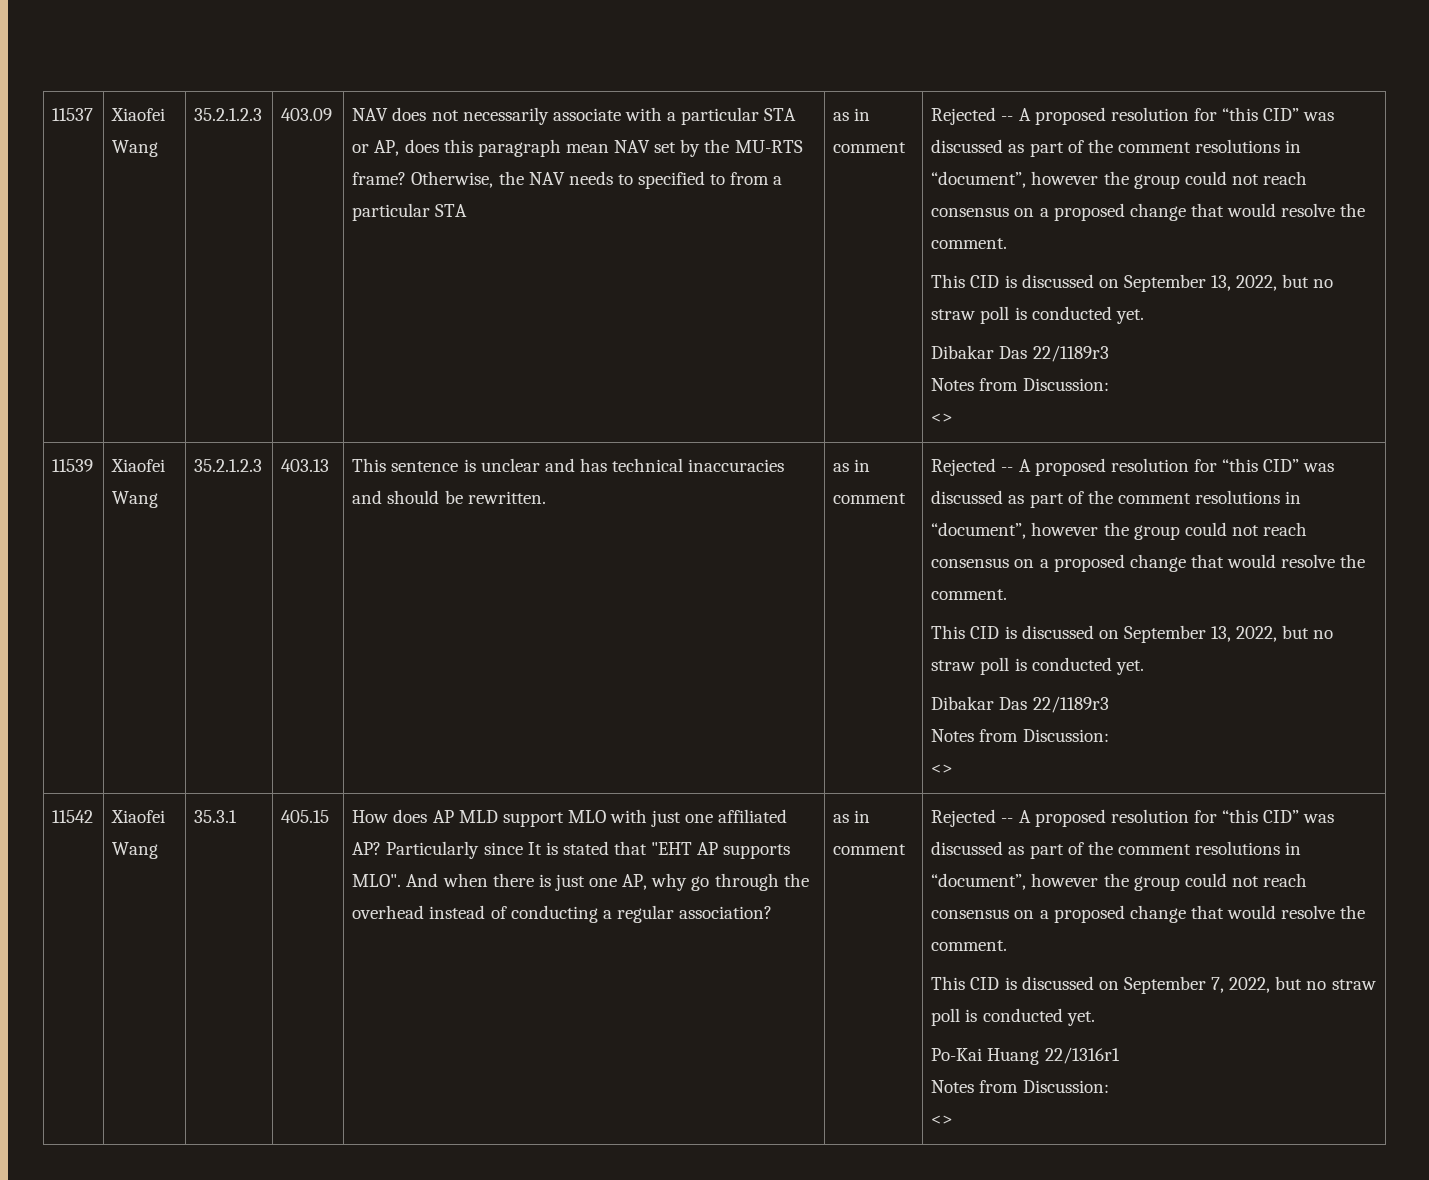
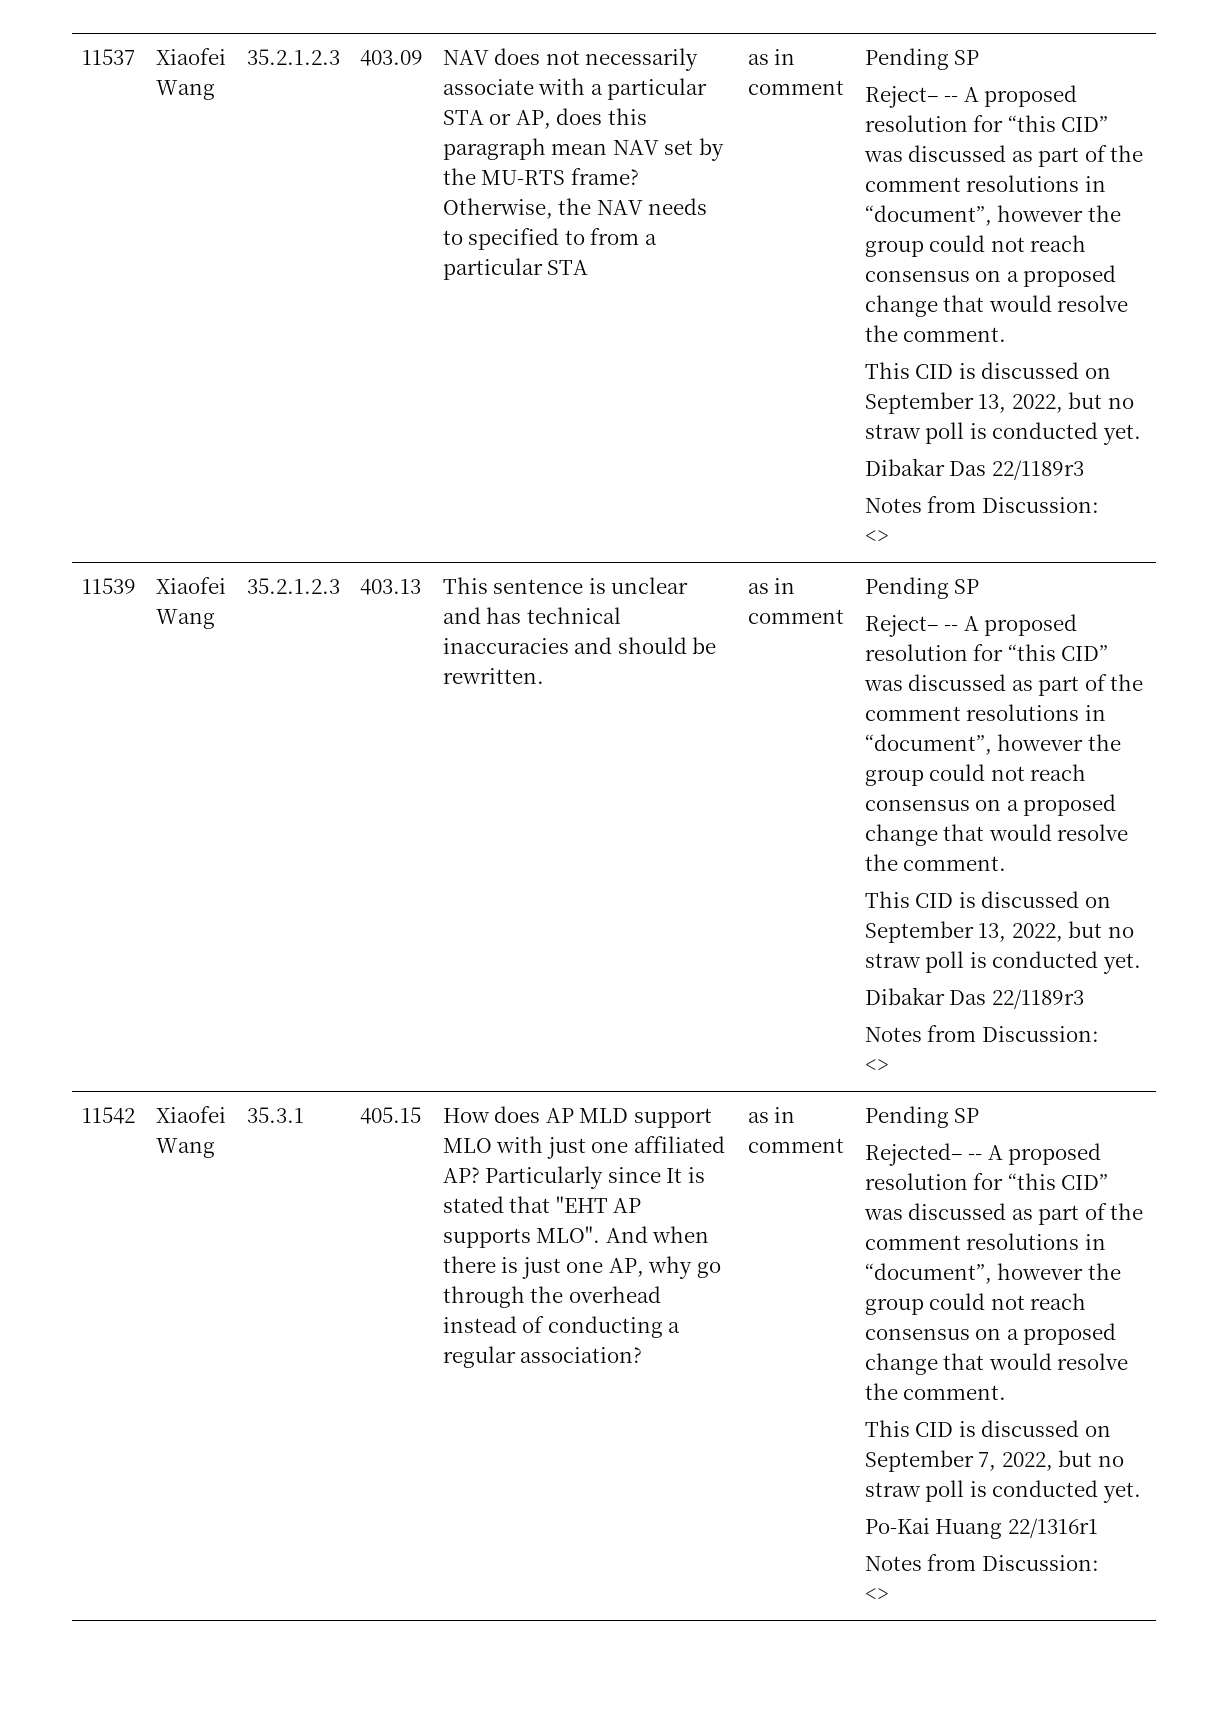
[931,107,997,125] Rejected -> [864,48,980,70] [864,86,939,108] Pending SP // Reject–
[931,458,997,476] Rejected -> [864,577,980,599] [864,615,939,637] Pending SP // Reject–
[931,809,997,827] Rejected -> [864,1106,980,1128] [864,1143,963,1166] Pending SP // Rejected–

